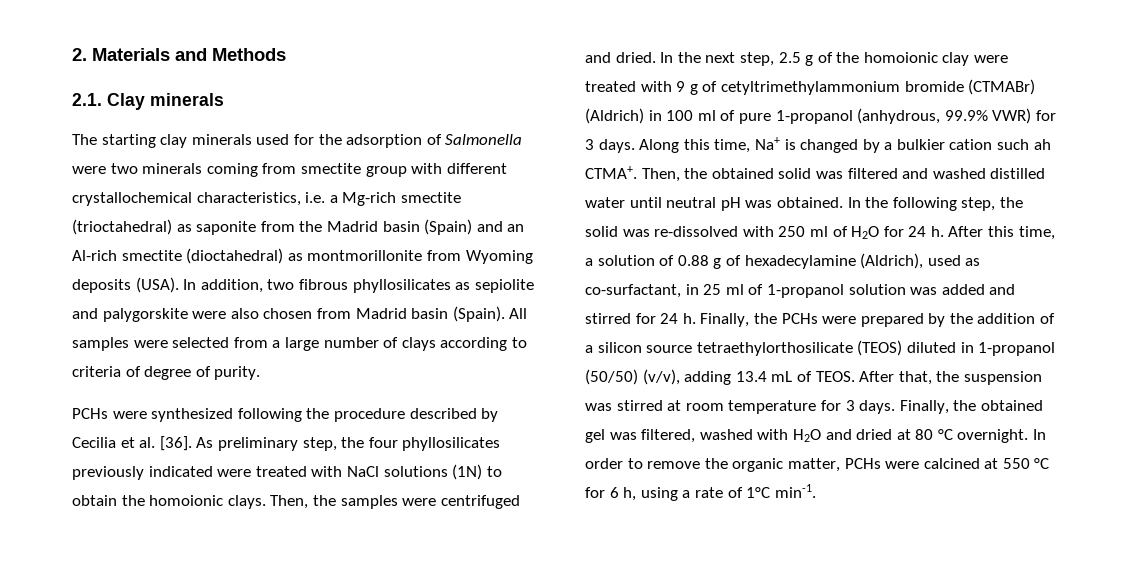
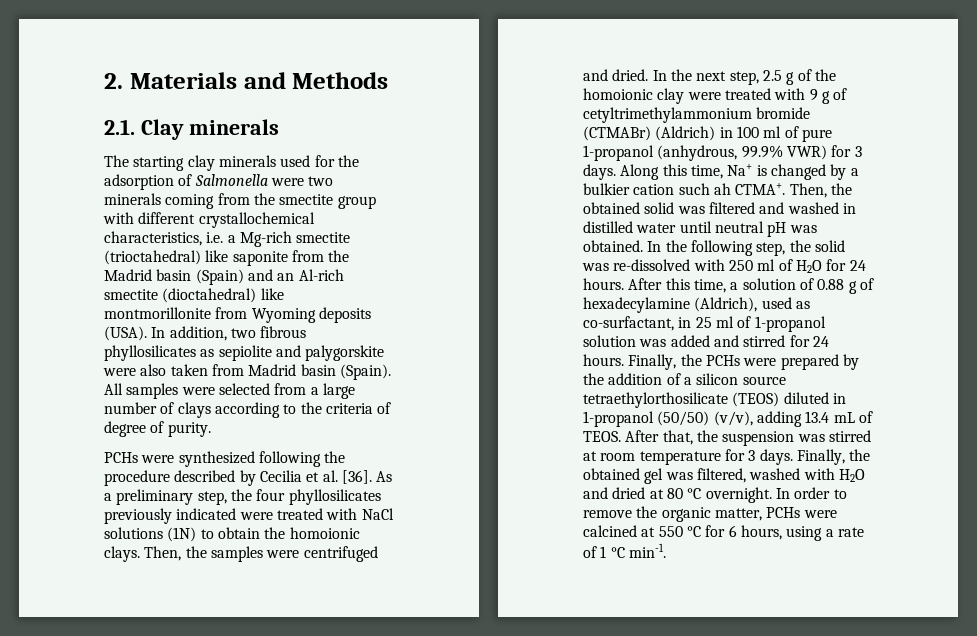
(297, 168) none -> [253,193,275,205] the
[176,224,192,232] as -> [205,250,229,262] like
[287,253,303,261] as -> [260,288,284,300] like
[263,308,313,319] chosen -> [170,364,208,376] taken
(527, 342) none -> [300,402,322,414] the
(214, 442) none -> [104,493,112,501] a
(986, 173) none -> [842,203,856,214] in
[930,226,944,237] h. -> [583,278,624,290] hours.
[682,313,696,324] h. -> [583,354,624,366] hours.
[623,487,637,501] h, -> [740,525,782,540] hours,
[746,487,771,498] 1°C -> [600,546,625,558] 1 °C

